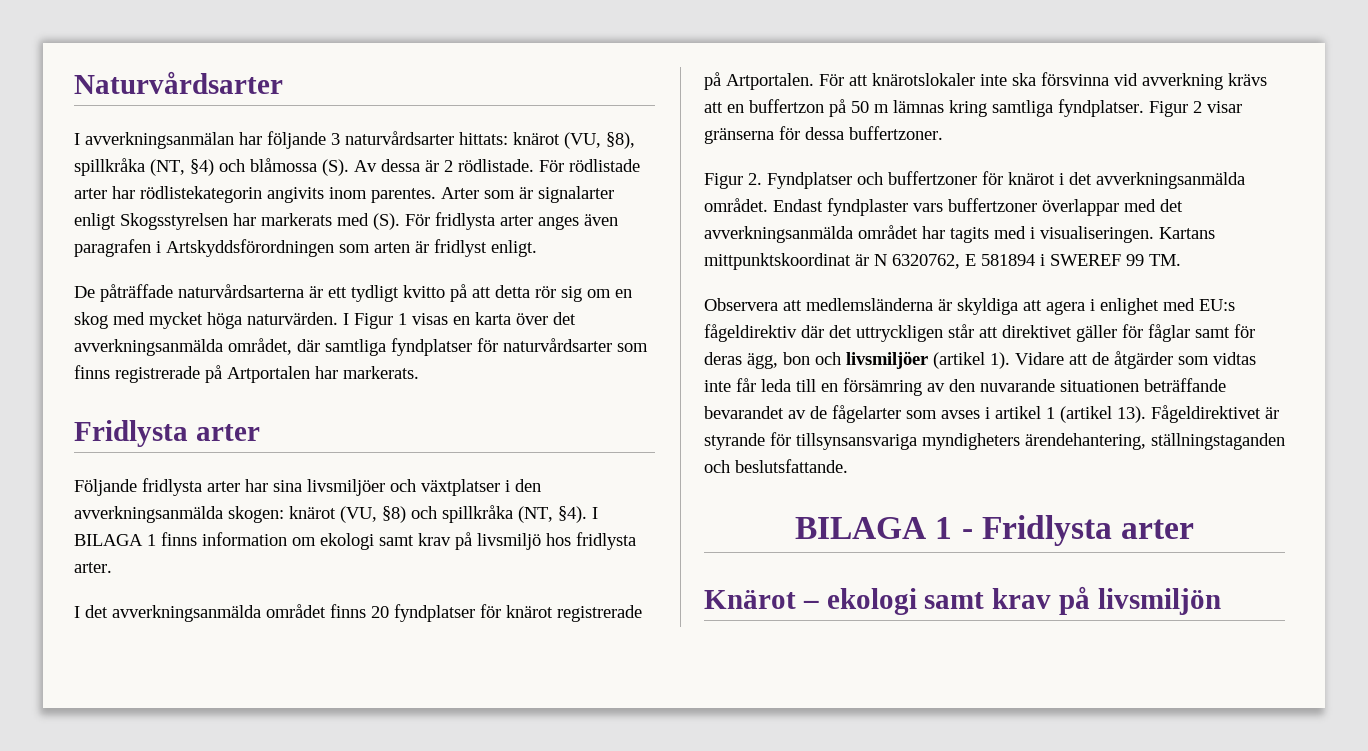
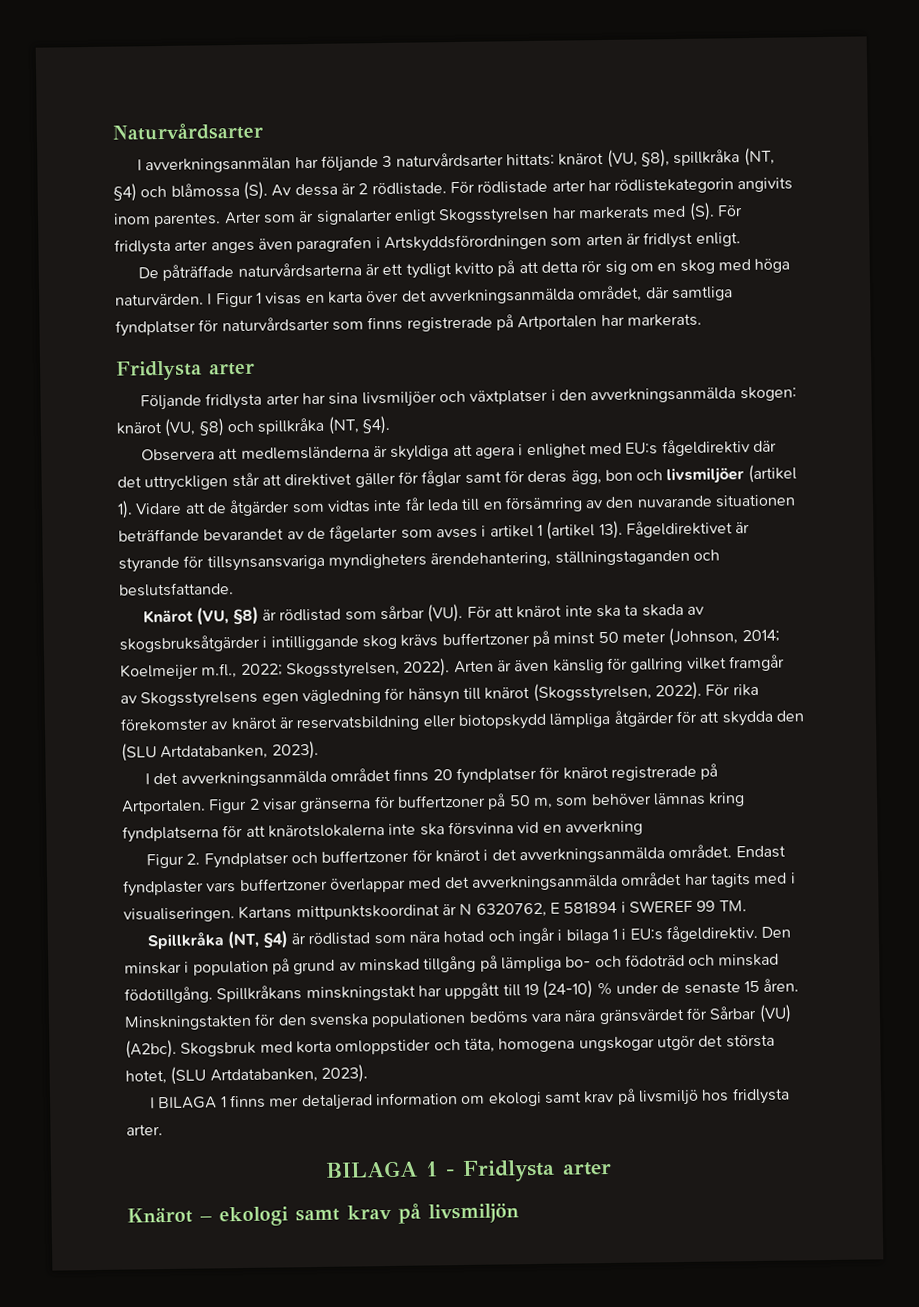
[149,312,203,329] mycket -> (751, 264) none
[592,507,598,519] [74,532,636,550] [74,562,112,573] [74,604,642,622] [704,72,1267,90] [704,99,1242,117] [704,126,943,144] [704,171,1245,189] [704,198,1183,216] [704,225,1215,243] [704,253,1181,270] I BILAGA 1 finns information om ekologi samt krav på livsmiljö hos fridlysta arter. // I det avverkningsanmälda området finns 20 fyndplatser för knärot registrerade på Artportalen. För att knärotslokaler inte ska försvinna vid avverkning krävs att en buffertzon på 50 m lämnas kring samtliga fyndplatser. Figur 2 visar gränserna för dessa buffertzoner. // Figur 2. Fyndplatser och buffertzoner för knärot i det avverkningsanmälda området. Endast fyndplaster vars buffertzoner överlappar med det avverkningsanmälda området har tagits med i visualiseringen. Kartans mittpunktskoordinat är N 6320762, E 581894 i SWEREF 99 TM. -> (391, 425) none
(848, 466) none -> [143,603,704,626] [119,627,780,653] [120,654,785,681] [120,681,759,708] [120,710,804,732] [121,740,319,762] [145,763,719,787] [121,792,746,815] [122,820,643,843] [146,844,786,869] [123,871,796,897] [123,899,747,923] [147,924,792,950] [124,953,780,976] [124,978,800,1004] [124,1004,792,1031] [125,1034,775,1059] [125,1064,368,1085] [150,1087,790,1111] [126,1124,163,1136] // Knärot (VU, §8) är rödlistad som sårbar (VU). För att knärot inte ska ta skada av skogsbruksåtgärder i intilliggande skog krävs buffertzoner på minst 50 meter (Johnson, 2014; Koelmeijer m.fl., 2022; Skogsstyrelsen, 2022). Arten är även känslig för gallring vilket framgår av Skogsstyrelsens egen vägledning för hänsyn till knärot (Skogsstyrelsen, 2022). För rika förekomster av knärot är reservatsbildning eller biotopskydd lämpliga åtgärder för att skydda den (SLU Artdatabanken, 2023). // I det avverkningsanmälda området finns 20 fyndplatser för knärot registrerade på Artportalen. Figur 2 visar gränserna för buffertzoner på 50 m, som behöver lämnas kring fyndplatserna för att knärotslokalerna inte ska försvinna vid en avverkning // Figur 2. Fyndplatser och buffertzoner för knärot i det avverkningsanmälda området. Endast fyndplaster vars buffertzoner överlappar med det avverkningsanmälda området har tagits med i visualiseringen. Kartans mittpunktskoordinat är N 6320762, E 581894 i SWEREF 99 TM. // Spillkråka (NT, §4) är rödlistad som nära hotad och ingår i bilaga 1 i EU:s fågeldirektiv. Den minskar i population på grund av minskad tillgång på lämpliga bo- och födoträd och minskad födotillgång. Spillkråkans minskningstakt har uppgått till 19 (24-10) % under de senaste 15 åren. Minskningstakten för den svenska populationen bedöms vara nära gränsvärdet för Sårbar (VU) (A2bc). Skogsbruk med korta omloppstider och täta, homogena ungskogar utgör det största hotet, (SLU Artdatabanken, 2023). // I BILAGA 1 finns mer detaljerad information om ekologi samt krav på livsmiljö hos fridlysta arter.

